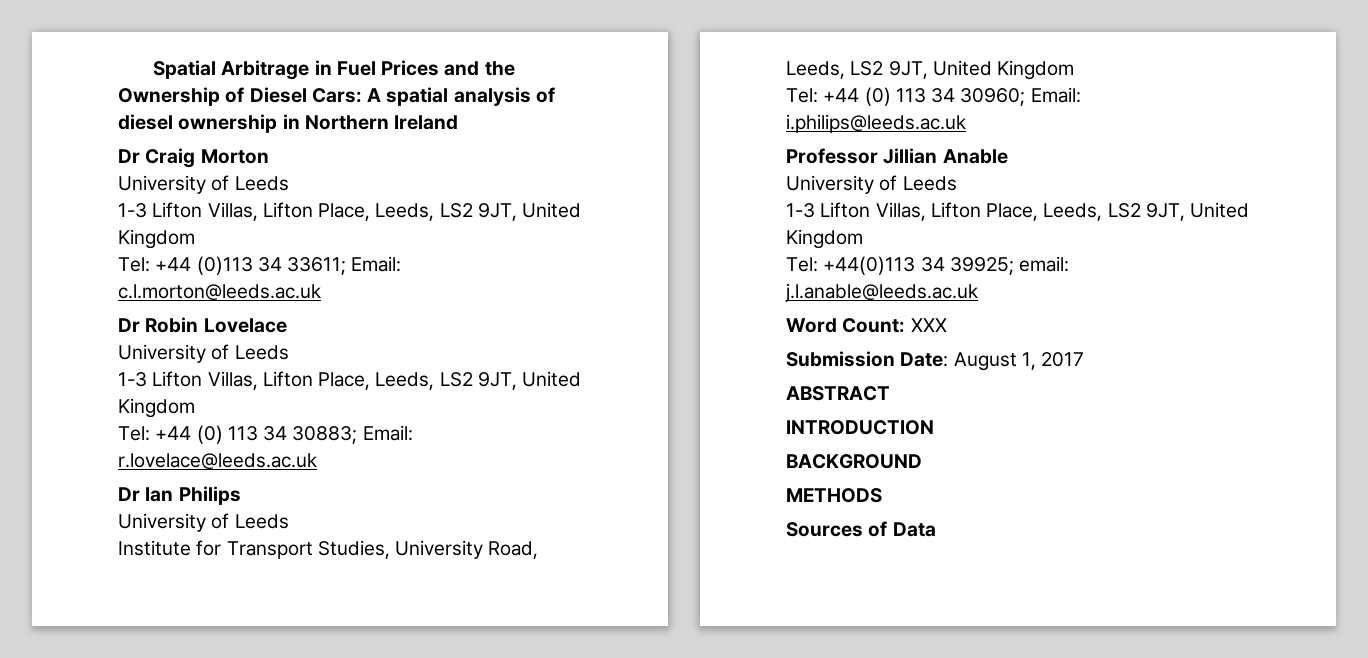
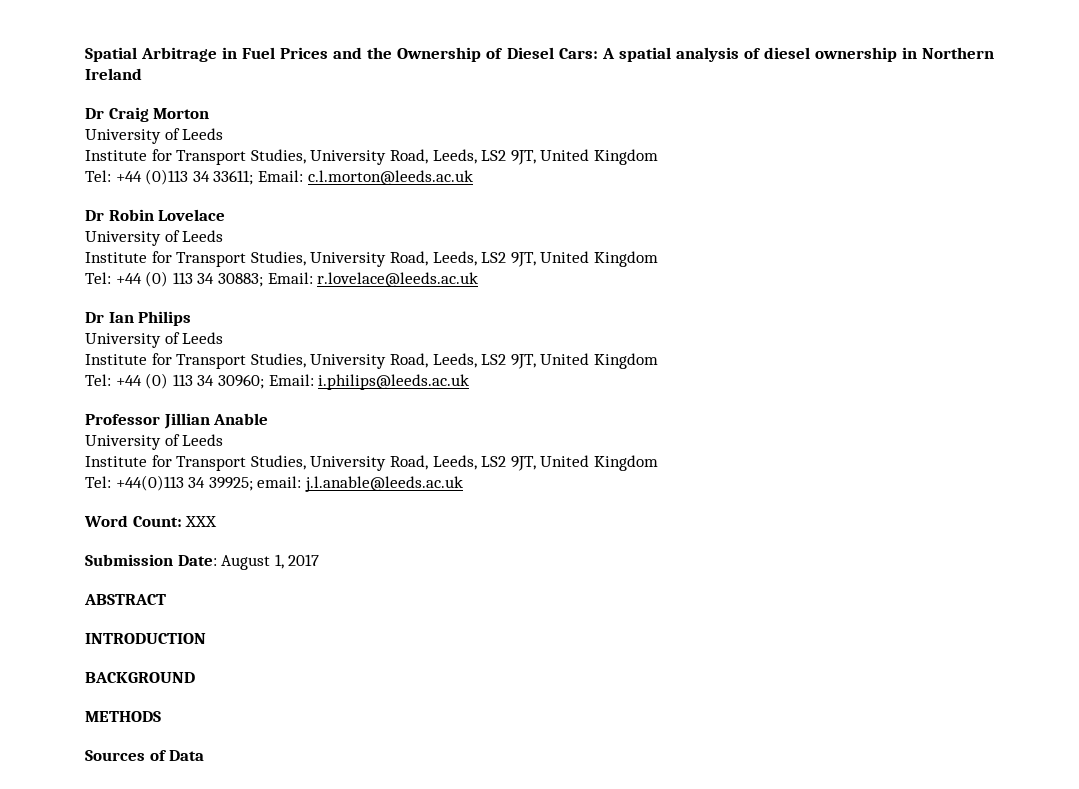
[118,202,371,221] 1-3 Lifton Villas, Lifton Place, -> [85,149,428,165] Institute for Transport Studies, University Road,
[118,371,371,390] 1-3 Lifton Villas, Lifton Place, -> [85,251,428,267] Institute for Transport Studies, University Road,
[786,202,1039,221] 1-3 Lifton Villas, Lifton Place, -> [85,455,428,471] Institute for Transport Studies, University Road,

